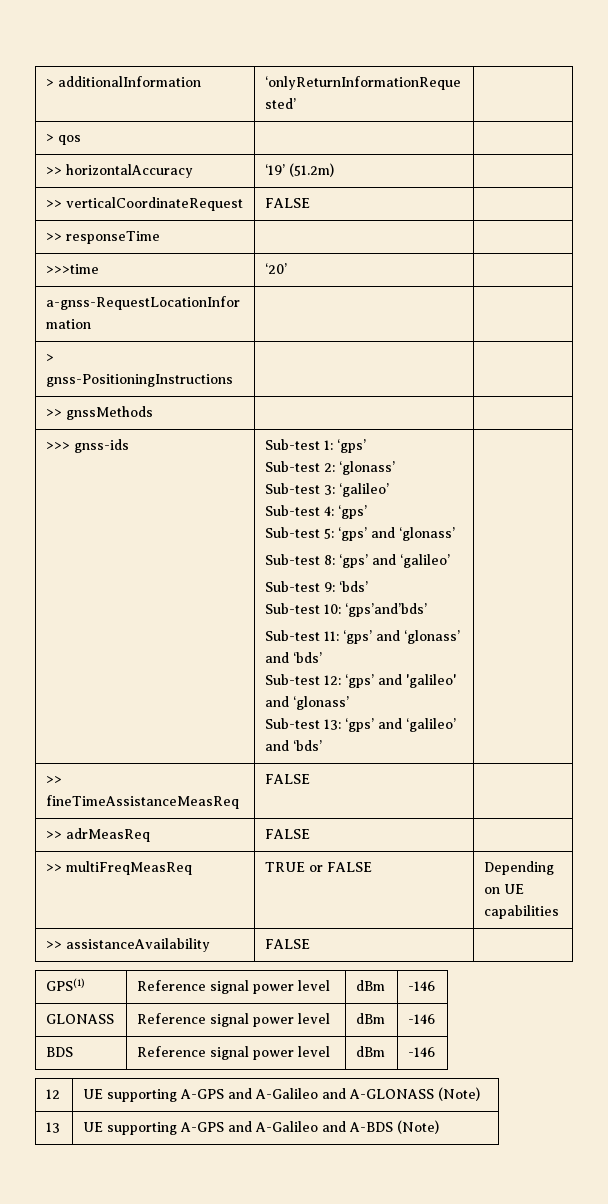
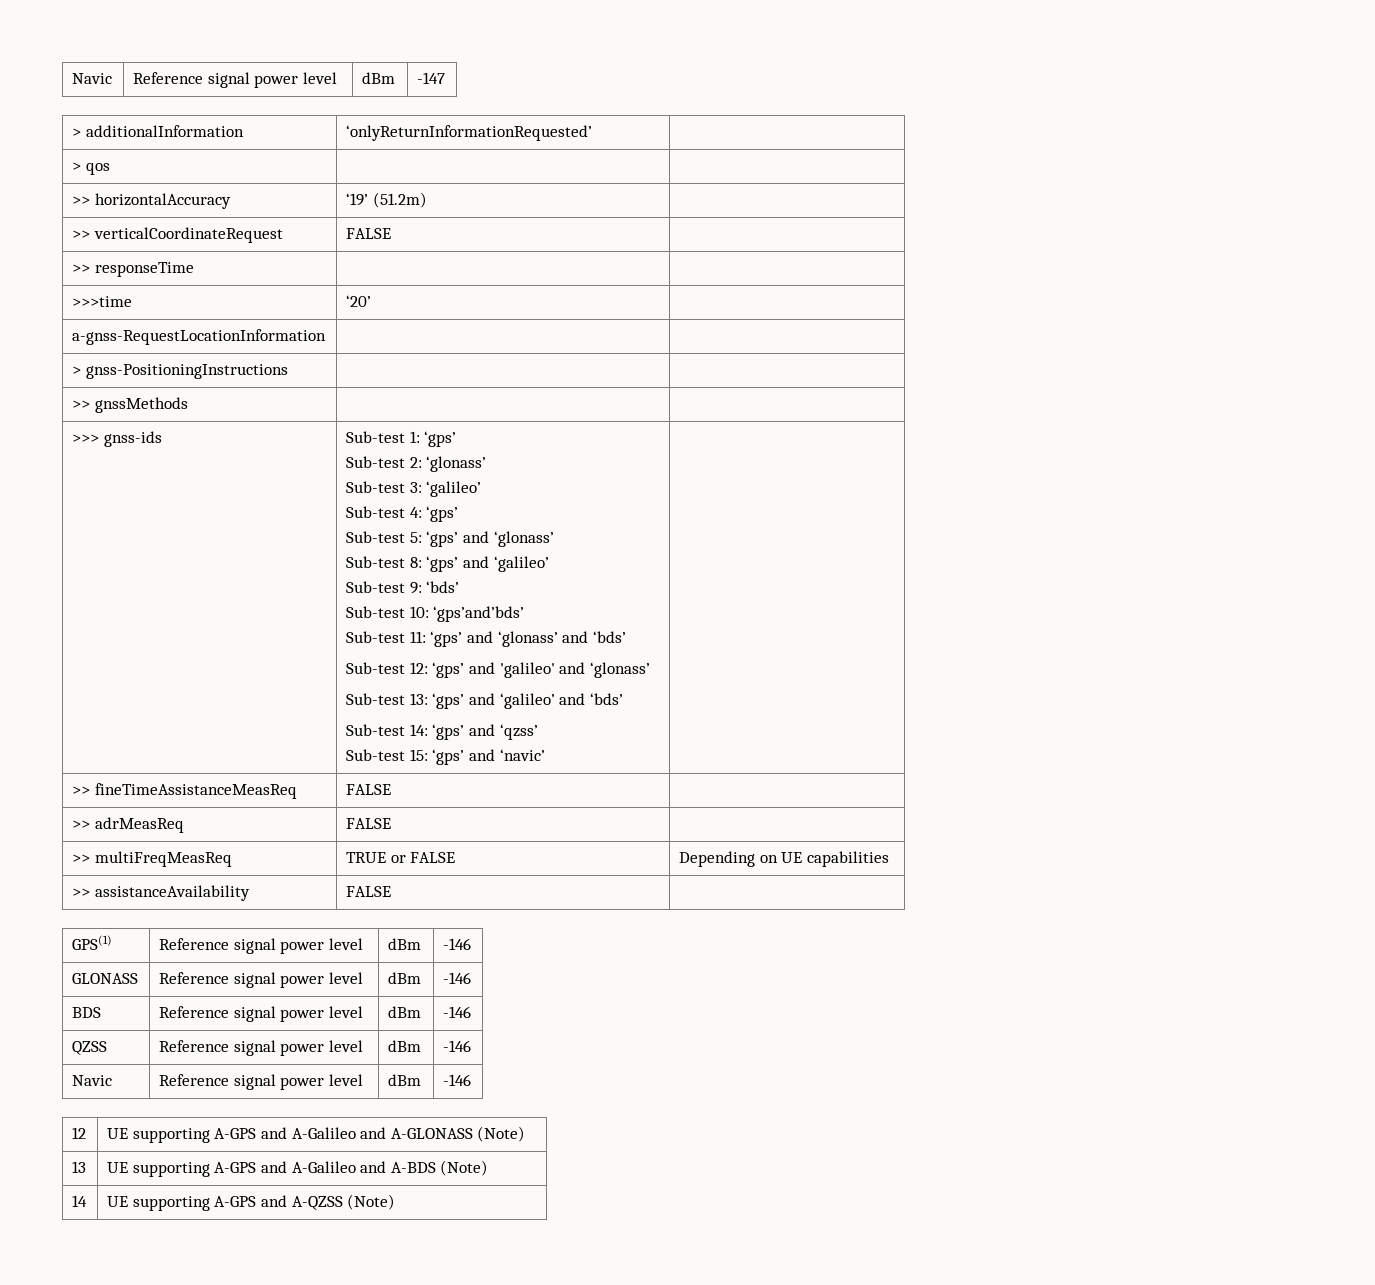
(46, 83) none -> [72,73,113,84] [133,72,337,88] [362,72,396,84] [417,72,446,84] Navic | Reference signal power level | dBm | -147 //
(323, 745) none -> [346,724,538,740] [346,749,545,765] // Sub-test 14: ‘gps’ and ‘qzss’ // Sub-test 15: ‘gps’ and ‘navic’
(436, 1052) none -> [72,1041,108,1055] [159,1040,363,1056] [388,1040,422,1052] [443,1040,472,1052] [72,1075,113,1086] [159,1074,363,1090] [388,1074,422,1086] [443,1074,472,1086] // QZSS | Reference signal power level | dBm | -146 // Navic | Reference signal power level | dBm | -146
(440, 1127) none -> [72,1195,88,1207] [107,1194,396,1211] // 14 | UE supporting A-GPS and A-QZSS (Note)

